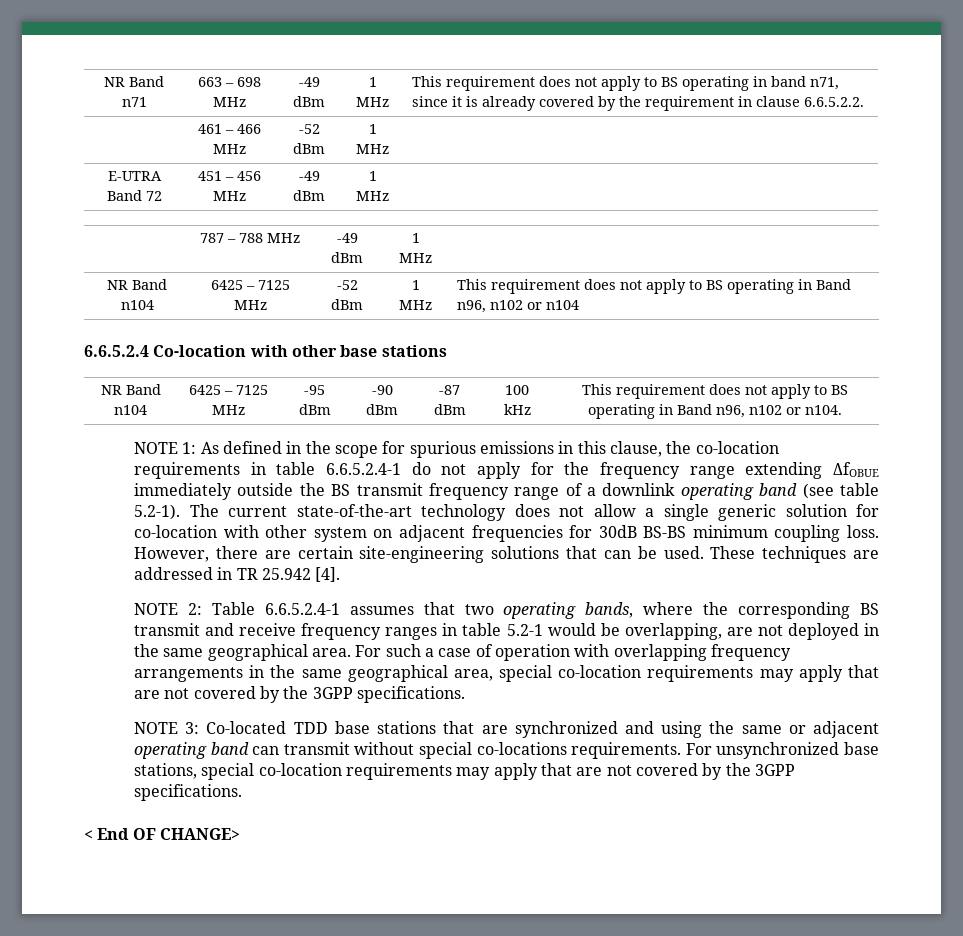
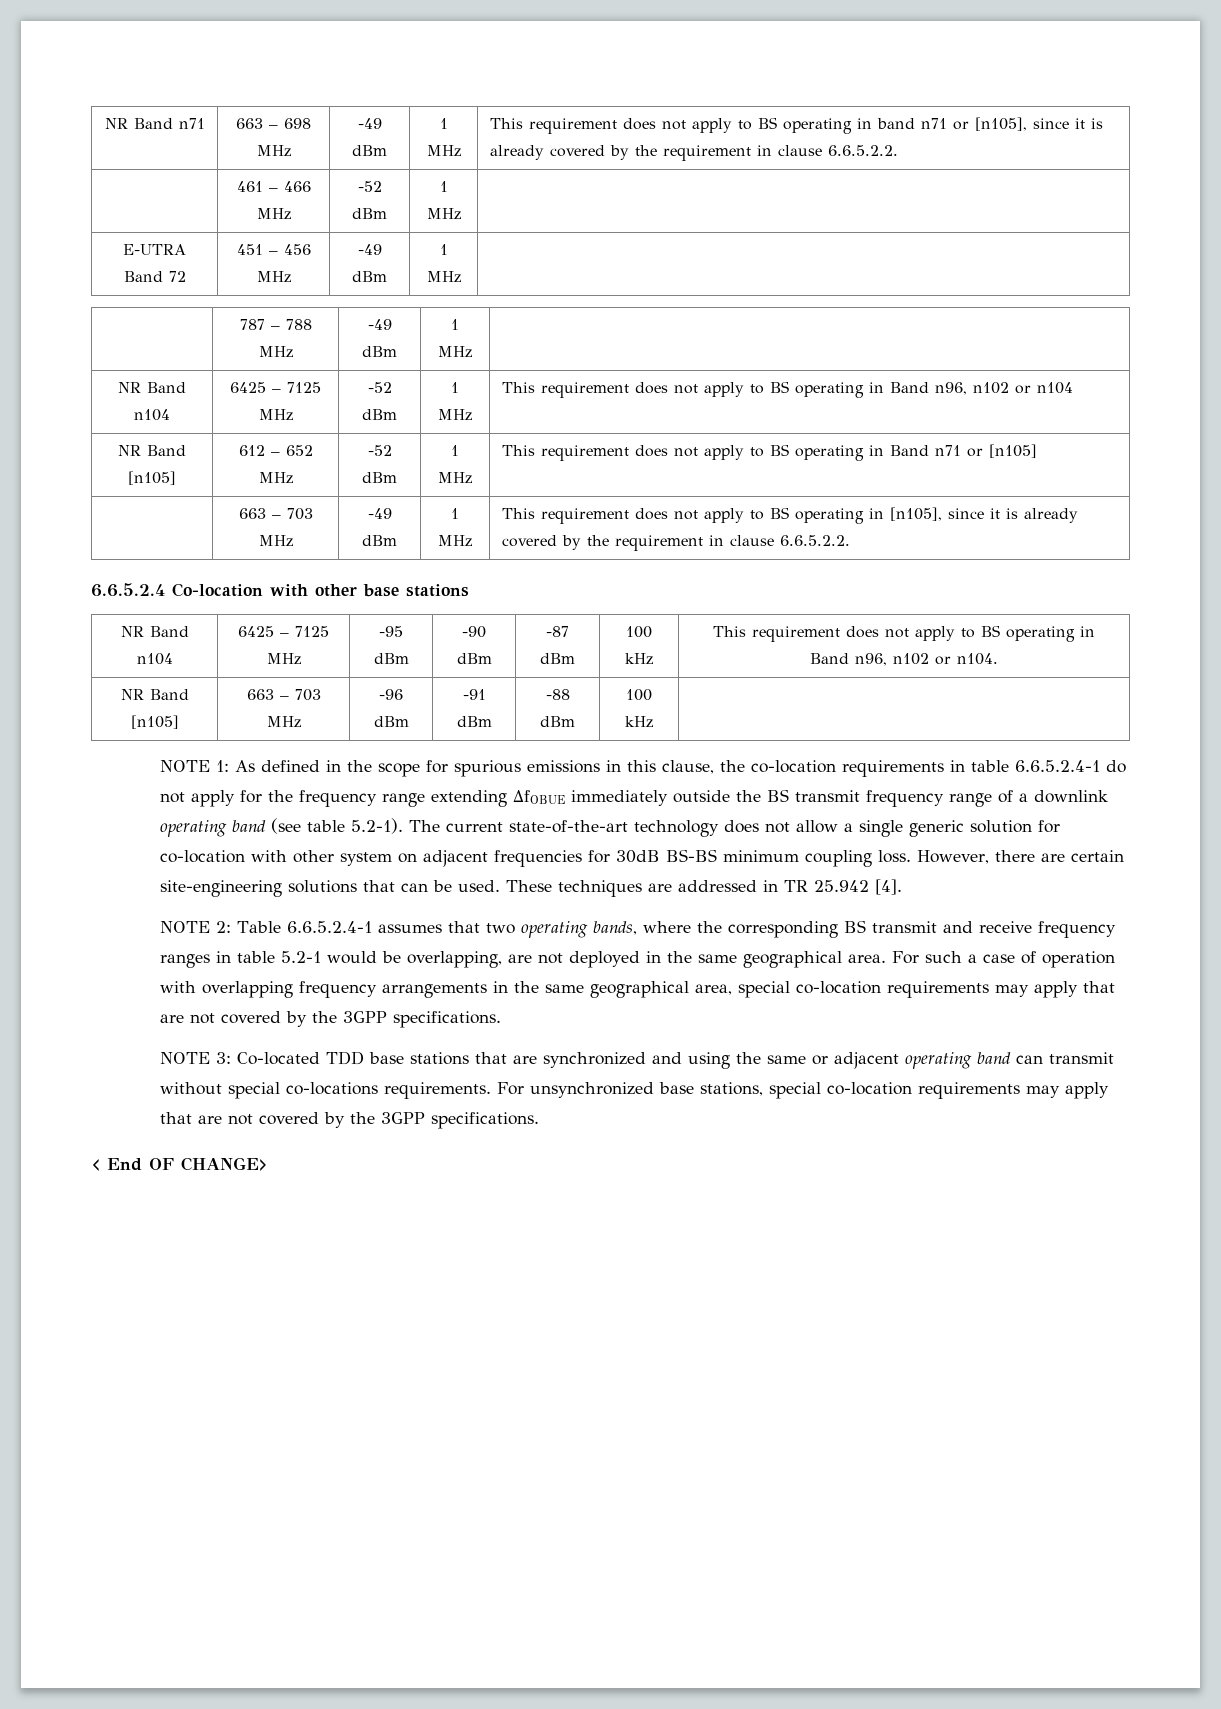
[810,77,840,90] n71, -> [920,117,1027,131] n71 or [n105],
(580, 305) none -> [118,445,186,456] [128,471,176,485] [238,445,313,456] [258,472,293,484] [367,445,392,456] [362,472,397,483] [451,445,459,456] [438,472,472,484] [501,444,1037,461] [238,508,313,520] [258,535,293,547] [367,508,392,519] [362,535,397,546] [451,508,459,519] [438,535,472,547] [501,507,1078,524] [501,535,850,551] // NR Band [n105] | 612 – 652 MHz | -52 dBm | 1 MHz | This requirement does not apply to BS operating in Band n71 or [n105] // | 663 – 703 MHz | -49 dBm | 1 MHz | This requirement does not apply to BS operating in [n105], since it is already covered by the requirement in clause 6.6.5.2.2.
(842, 410) none -> [120,689,189,700] [130,715,179,729] [246,689,321,701] [266,716,301,728] [379,689,403,700] [373,716,409,727] [462,689,486,700] [456,716,492,727] [545,689,570,700] [540,716,575,727] [626,689,652,701] [625,716,653,728] // NR Band [n105] | 663 – 703 MHz | -96 dBm | -91 dBm | -88 dBm | 100 kHz |

